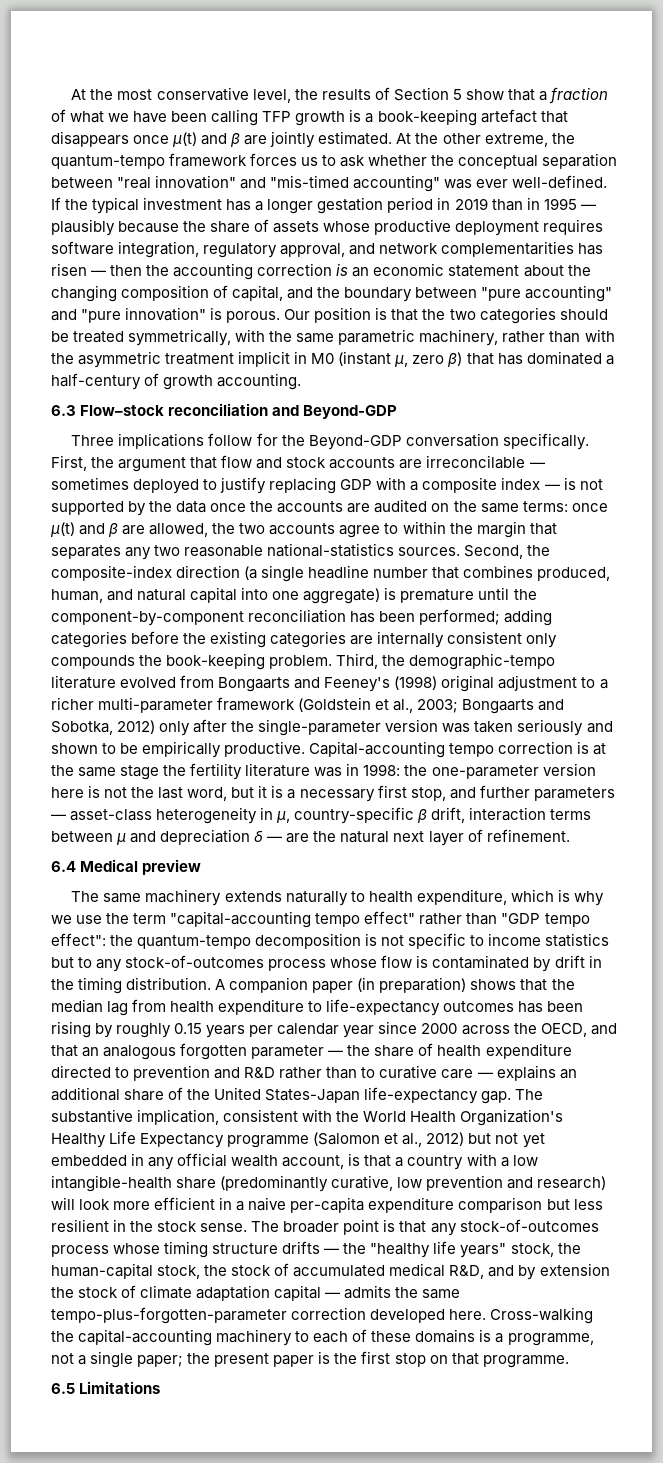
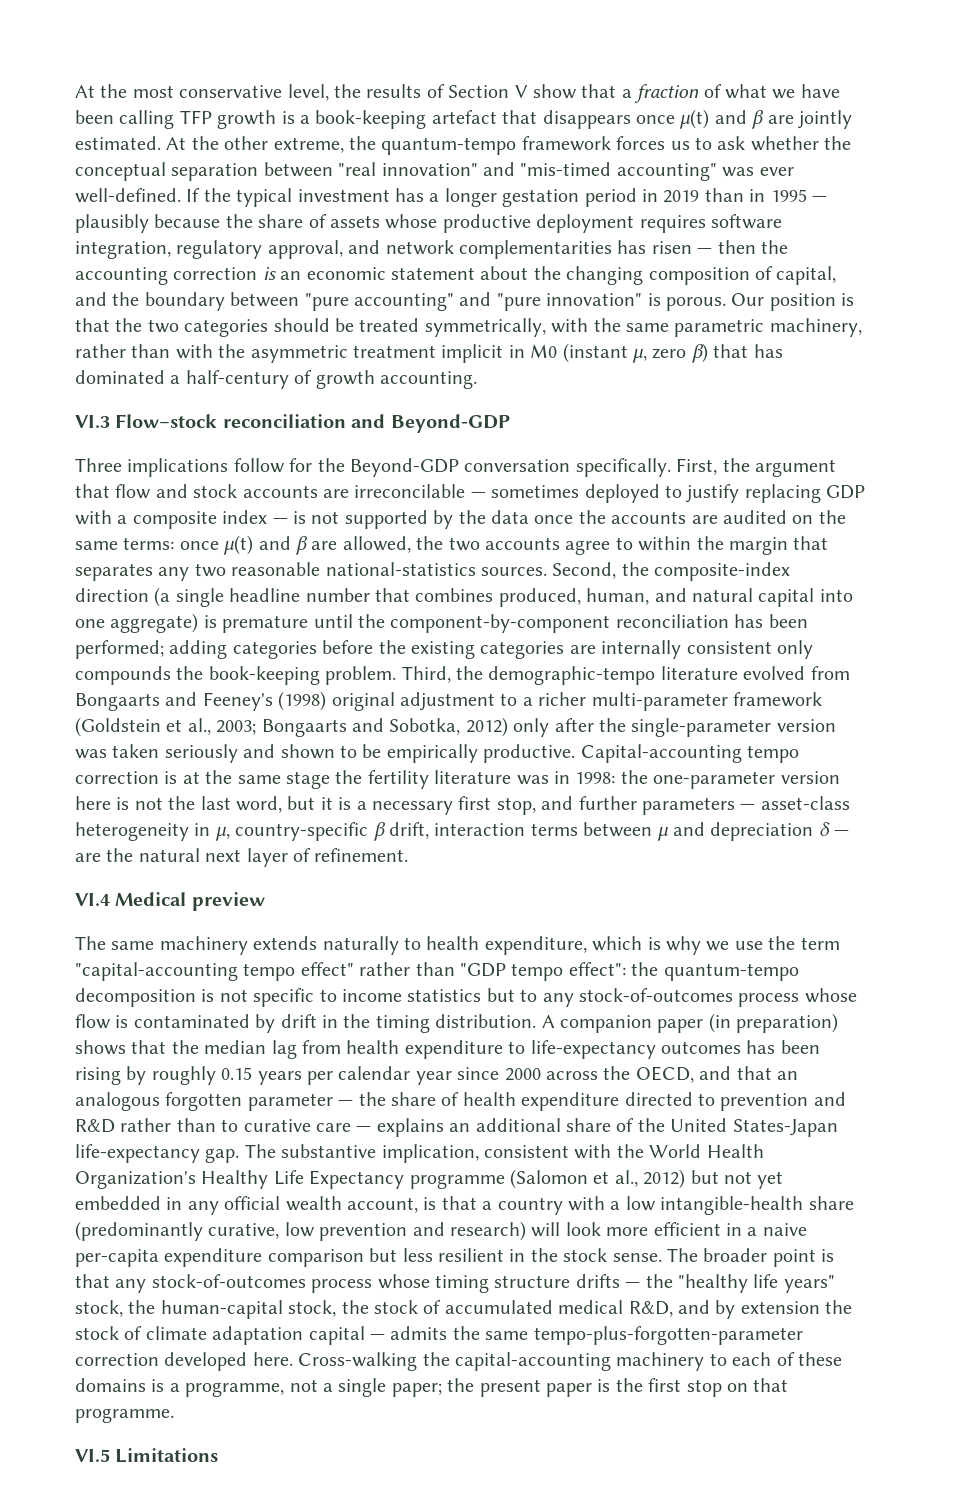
[452,89,462,100] 5 -> [514,85,528,98] V
[51,405,76,416] 6.3 -> [75,415,110,428] VI.3
[51,861,76,872] 6.4 -> [75,893,110,906] VI.4
[51,1383,75,1394] 6.5 -> [75,1449,110,1462] VI.5

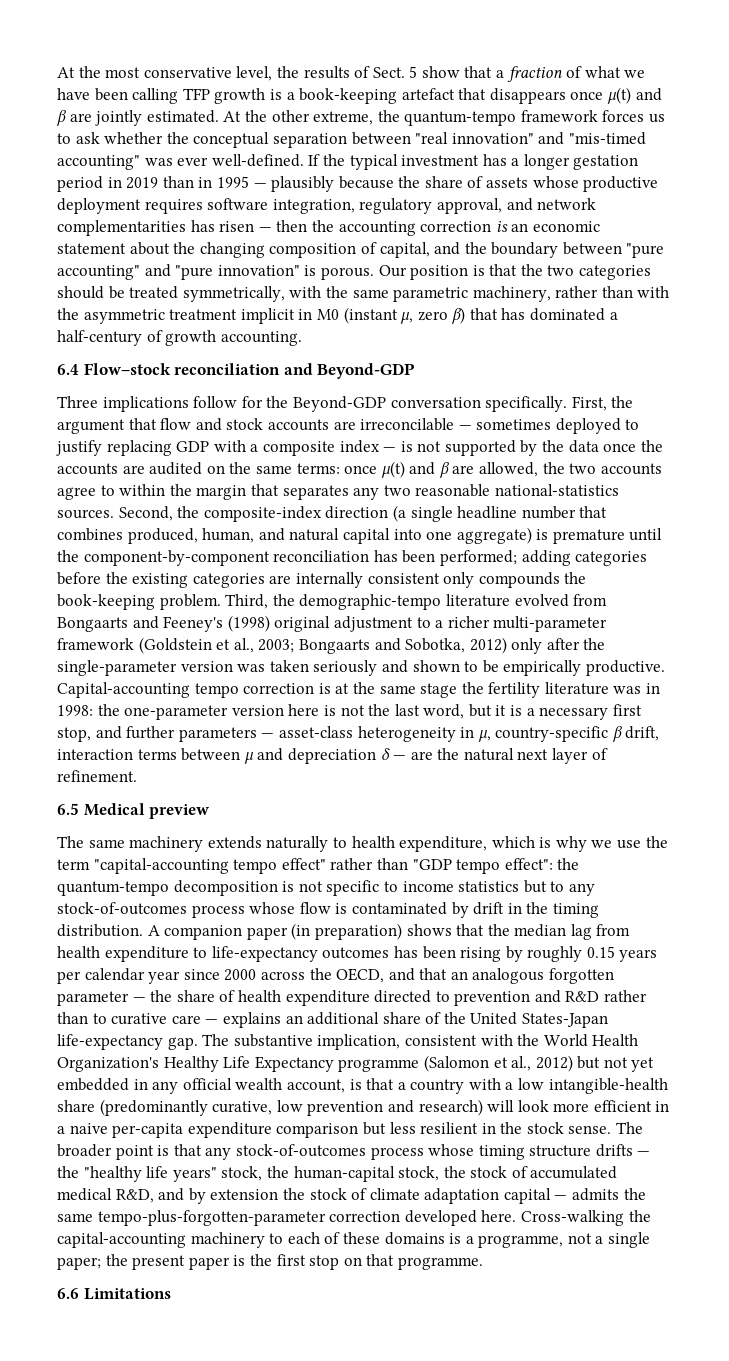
[448,85,528,98] Section V -> [372,66,418,78] Sect. 5
[75,415,110,428] VI.3 -> [57,364,79,375] 6.4
[75,893,110,906] VI.4 -> [57,803,79,815] 6.5
[75,1449,110,1462] VI.5 -> [57,1288,79,1299] 6.6

